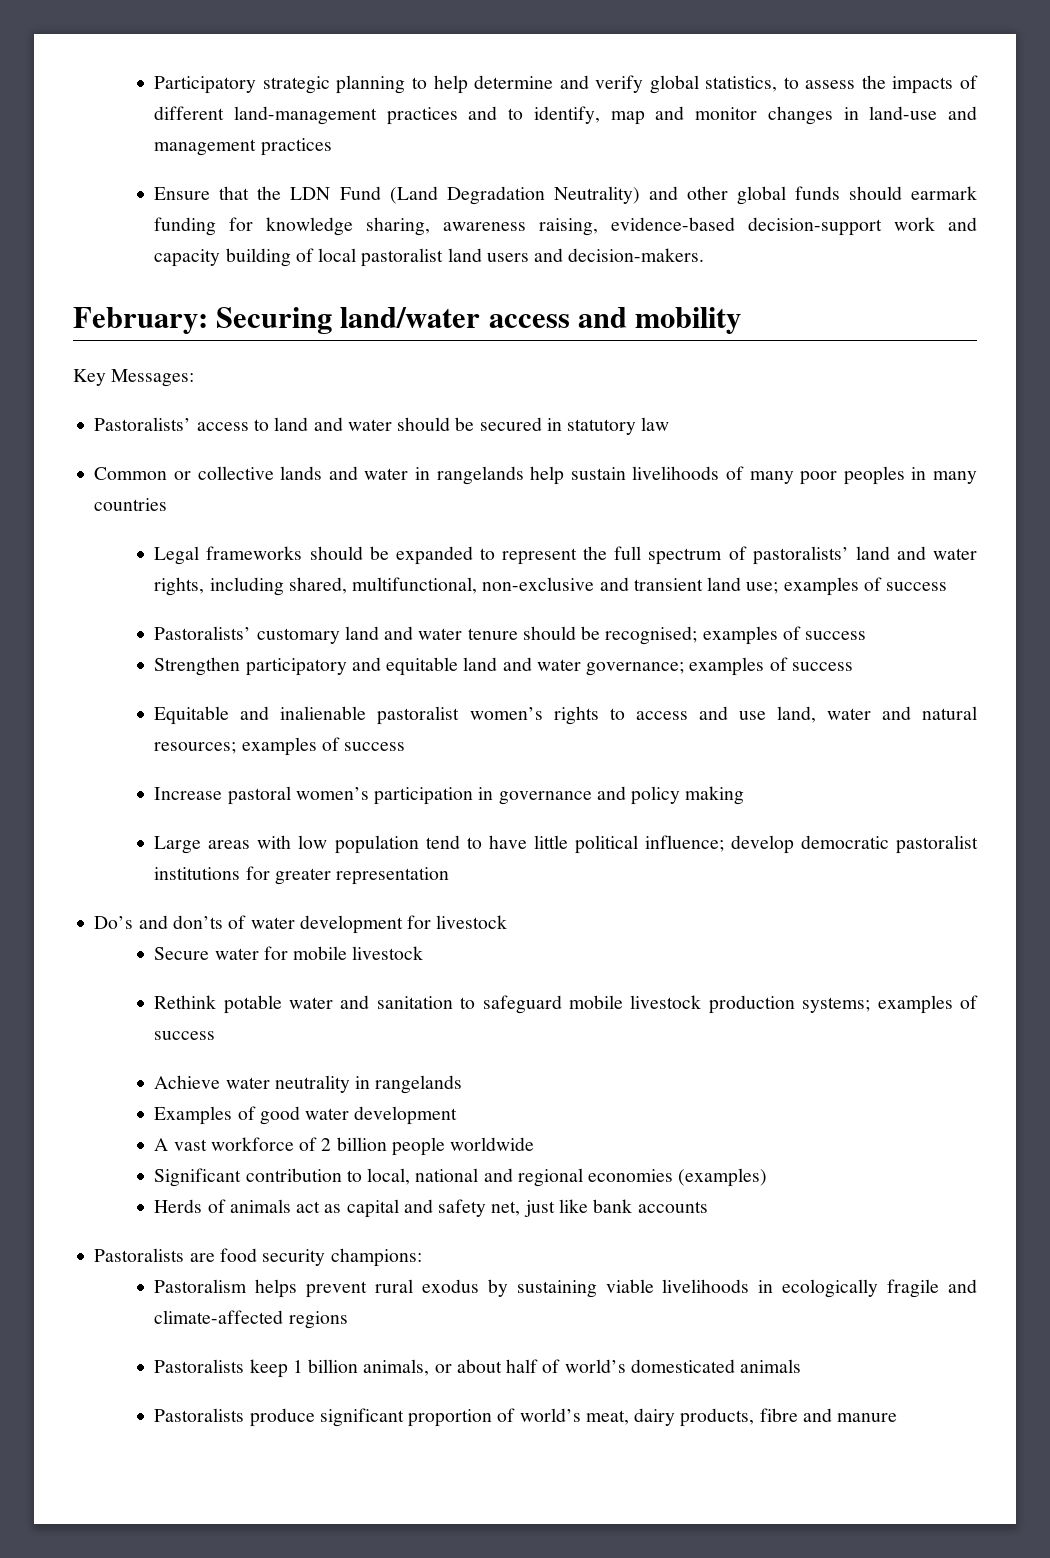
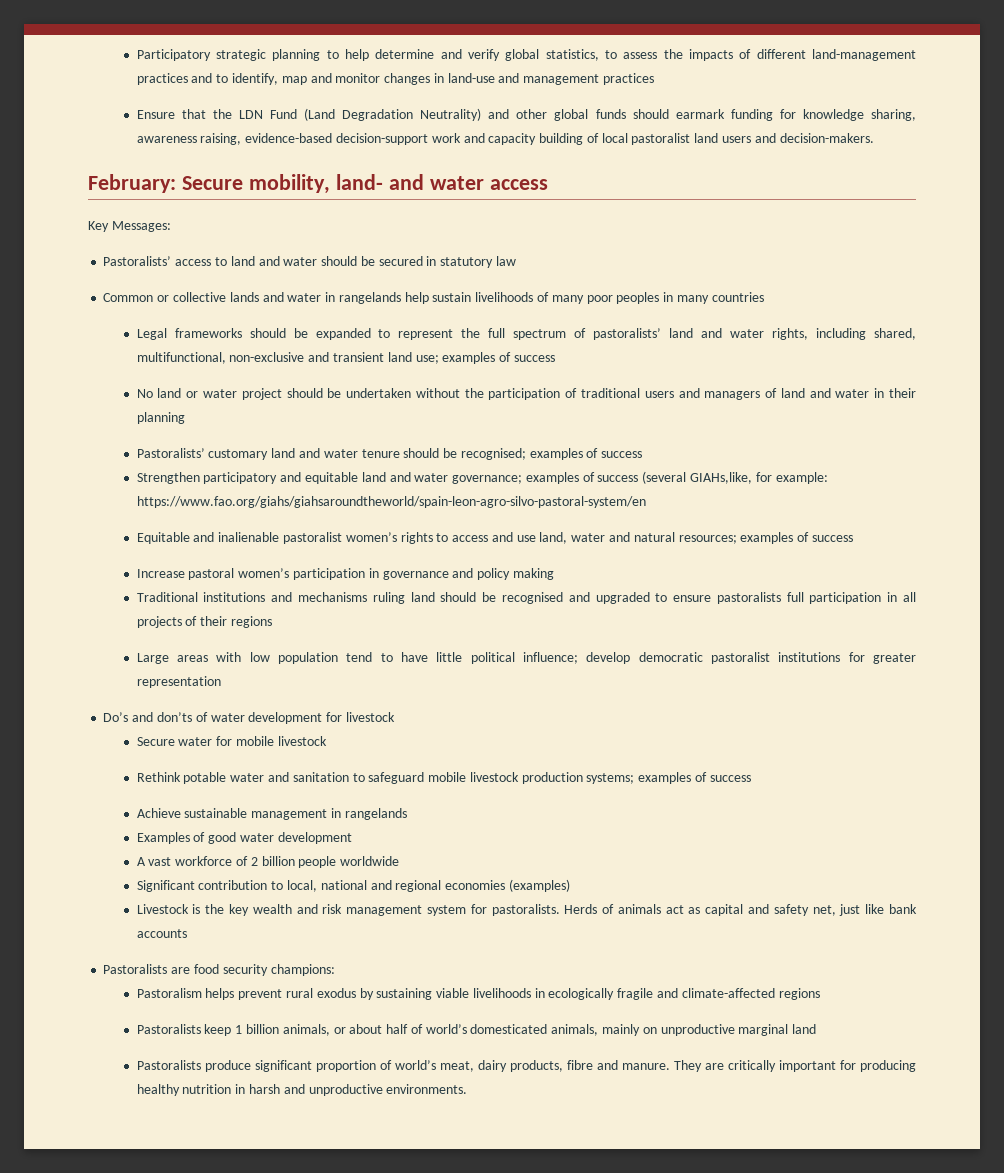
[216,307,742,334] Securing land/water access and mobility -> [181,174,548,194] Secure mobility, land- and water access
(948, 586) none -> [136,388,916,400] [136,412,185,424] // No land or water project should be undertaken without the participation of traditional users and managers of land and water in their planning
(853, 666) none -> [642,471,828,484] [136,496,646,508] (several GIAHs,like, for example: https://www.fao.org/giahs/giahsaroundtheworld/spain-leon-agro-silvo-pastoral-system/en
(745, 795) none -> [136,592,917,604] [136,616,272,628] // Traditional institutions and mechanisms ruling land should be recognised and upgraded to ensure pastoralists full participation in all projects of their regions
[225,1075,350,1093] water neutrality -> [184,808,328,820] sustainable management
(768, 1177) none -> [136,904,560,916] Livestock is the key wealth and risk management system for pastoralists.
[740,1359,802,1373] animals -> [551,1024,817,1036] animals, mainly on unproductive marginal land
[837,1413,898,1422] manure -> [621,1060,917,1072] [136,1084,468,1096] manure. They are critically important for producing healthy nutrition in harsh and unproductive environments.

